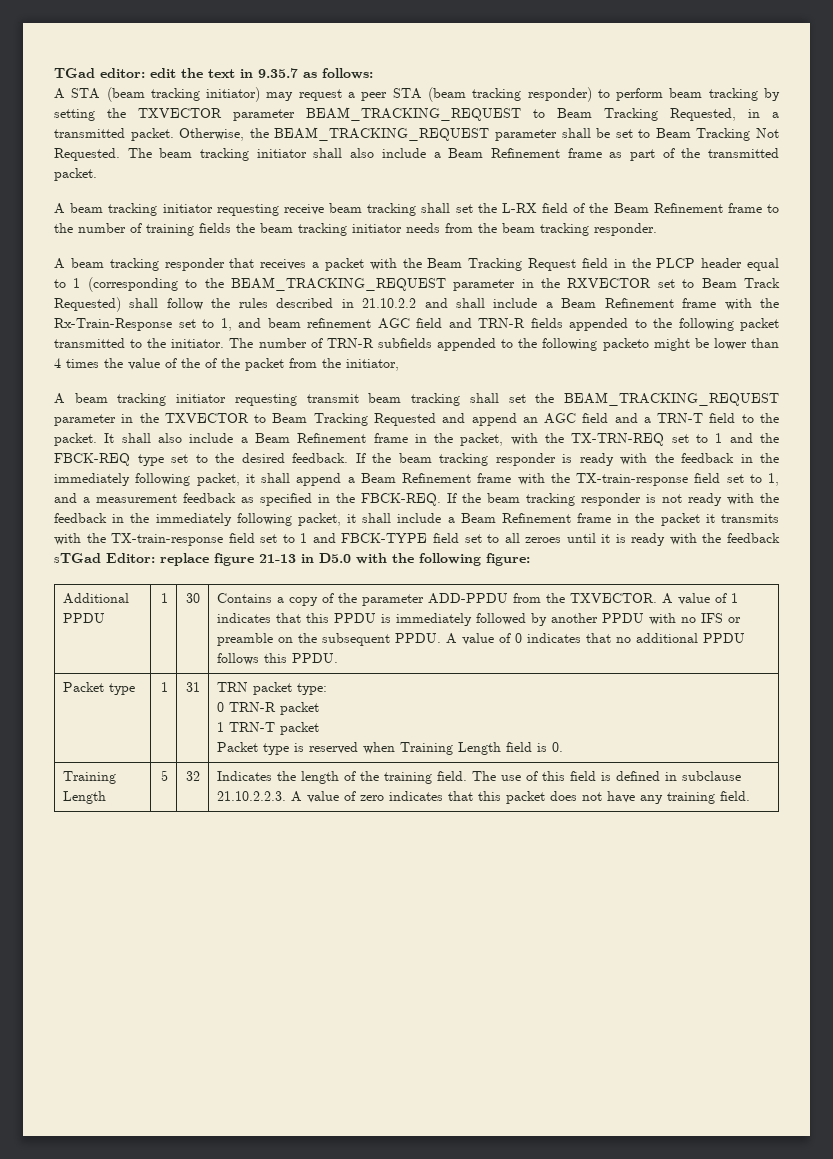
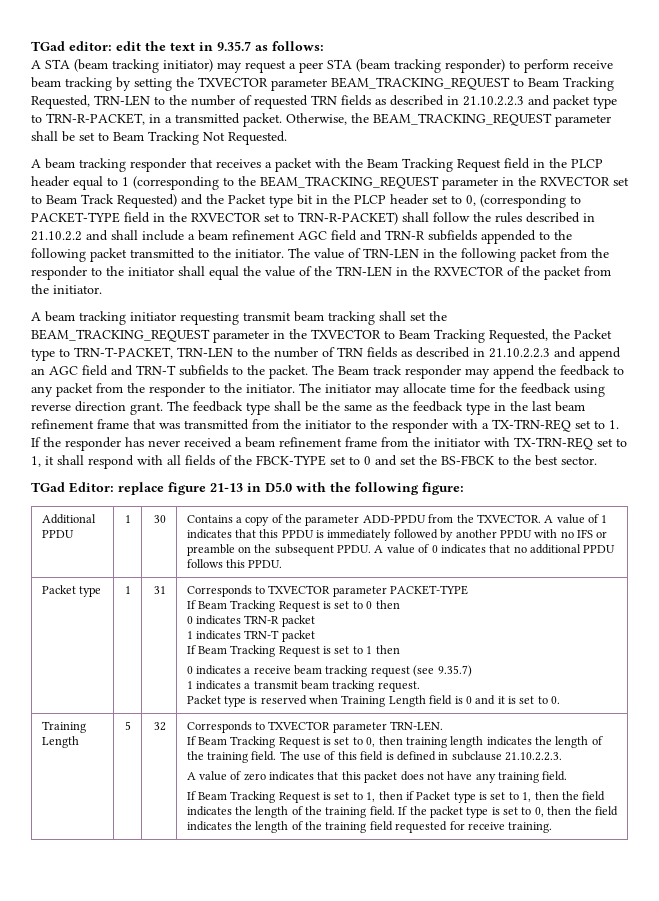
(664, 94) none -> [573,60,613,69] receive
(736, 114) none -> [94,95,617,109] [31,113,145,125] TRN-LEN to the number of requested TRN fields as described in 21.10.2.2.3 and packet type to TRN-R-PACKET,
[127,148,779,161] [54,168,97,181] [54,203,779,216] [54,223,657,236] The beam tracking initiator shall also include a Beam Refinement frame as part of the transmitted packet. // A beam tracking initiator requesting receive beam tracking shall set the L-RX field of the Beam Refinement frame to the number of training fields the beam tracking initiator needs from the beam tracking responder. -> (287, 138) none
(121, 304) none -> [181,194,581,208] [31,212,398,225] and the Packet type bit in the PLCP header set to 0, (corresponding to PACKET-TYPE field in the RXVECTOR set to TRN-R-PACKET)
[561,298,779,310] [54,318,261,331] Beam Refinement frame with the Rx-Train-Response set to 1, and -> (195, 237) none
[530,318,563,328] fields -> [428,230,477,241] subfields
[258,338,780,351] [54,358,200,370] number of TRN-R subfields appended to the following packeto might be lower than 4 times the value of the -> [314,248,609,262] [31,266,504,280] value of TRN-LEN in the following packet from the responder to the initiator shall equal the value of the TRN-LEN in the RXVECTOR
[346,359,399,371] initiator, -> [53,285,102,294] initiator.
[373,413,436,426] Requested -> [489,329,612,343] [31,347,550,361] Requested, the Packet type to TRN-T-PACKET, TRN-LEN to the number of TRN fields as described in 21.10.2.2.3
[643,413,780,423] [54,433,779,446] [54,453,779,466] [54,473,779,486] [54,493,779,506] [54,513,779,526] [54,533,780,546] [54,553,101,563] a TRN-T field to the packet. It shall also include a Beam Refinement frame in the packet, with the TX-TRN-REQ set to 1 and the FBCK-REQ type set to the desired feedback. If the beam tracking responder is ready with the feedback in the immediately following packet, it shall append a Beam Refinement frame with the TX-train-response field set to 1, and a measurement feedback as specified in the FBCK-REQ. If the beam tracking responder is not ready with the feedback in the immediately following packet, it shall include a Beam Refinement frame in the packet it transmits with the TX-train-response field set to 1 and FBCK-TYPE field set to all zeroes until it is ready with the feedback sTGad -> [136,365,624,379] [31,383,605,397] [31,401,585,415] [31,419,619,433] [31,437,627,451] [31,455,597,469] [31,482,65,492] TRN-T subfields to the packet. The Beam track responder may append the feedback to any packet from the responder to the initiator. The initiator may allocate time for the feedback using reverse direction grant. The feedback type shall be the same as the feedback type in the last beam refinement frame that was transmitted from the initiator to the responder with a TX-TRN-REQ set to 1. If the responder has never received a beam refinement frame from the initiator with TX-TRN-REQ set to 1, it shall respond with all fields of the FBCK-TYPE set to 0 and set the BS-FBCK to the best sector. // TGad
[216,682,327,695] [216,702,224,712] TRN packet type: // 0 -> [186,585,469,597] [186,600,400,612] [186,615,241,625] Corresponds to TXVECTOR parameter PACKET-TYPE // If Beam Tracking Request is set to 0 then // 0 indicates
(224, 727) none -> [195,630,241,640] indicates
(319, 728) none -> [186,645,400,657] [186,665,472,677] [186,680,420,692] // If Beam Tracking Request is set to 1 then // 0 indicates a receive beam tracking request (see 9.35.7) // 1 indicates a transmit beam tracking request.
(547, 747) none -> [465,695,548,705] 0 and it is set to
[216,771,272,781] Indicates -> [186,721,444,733] [186,736,532,748] Corresponds to TXVECTOR parameter TRN-LEN. // If Beam Tracking Request is set to 0, then training length indicates
(286, 796) none -> (563, 756) //
(750, 796) none -> [186,791,606,803] [186,806,618,818] [186,821,553,833] // If Beam Tracking Request is set to 1, then if Packet type is set to 1, then the field indicates the length of the training field. If the packet type is set to 0, then the field indicates the length of the training field requested for receive training.

